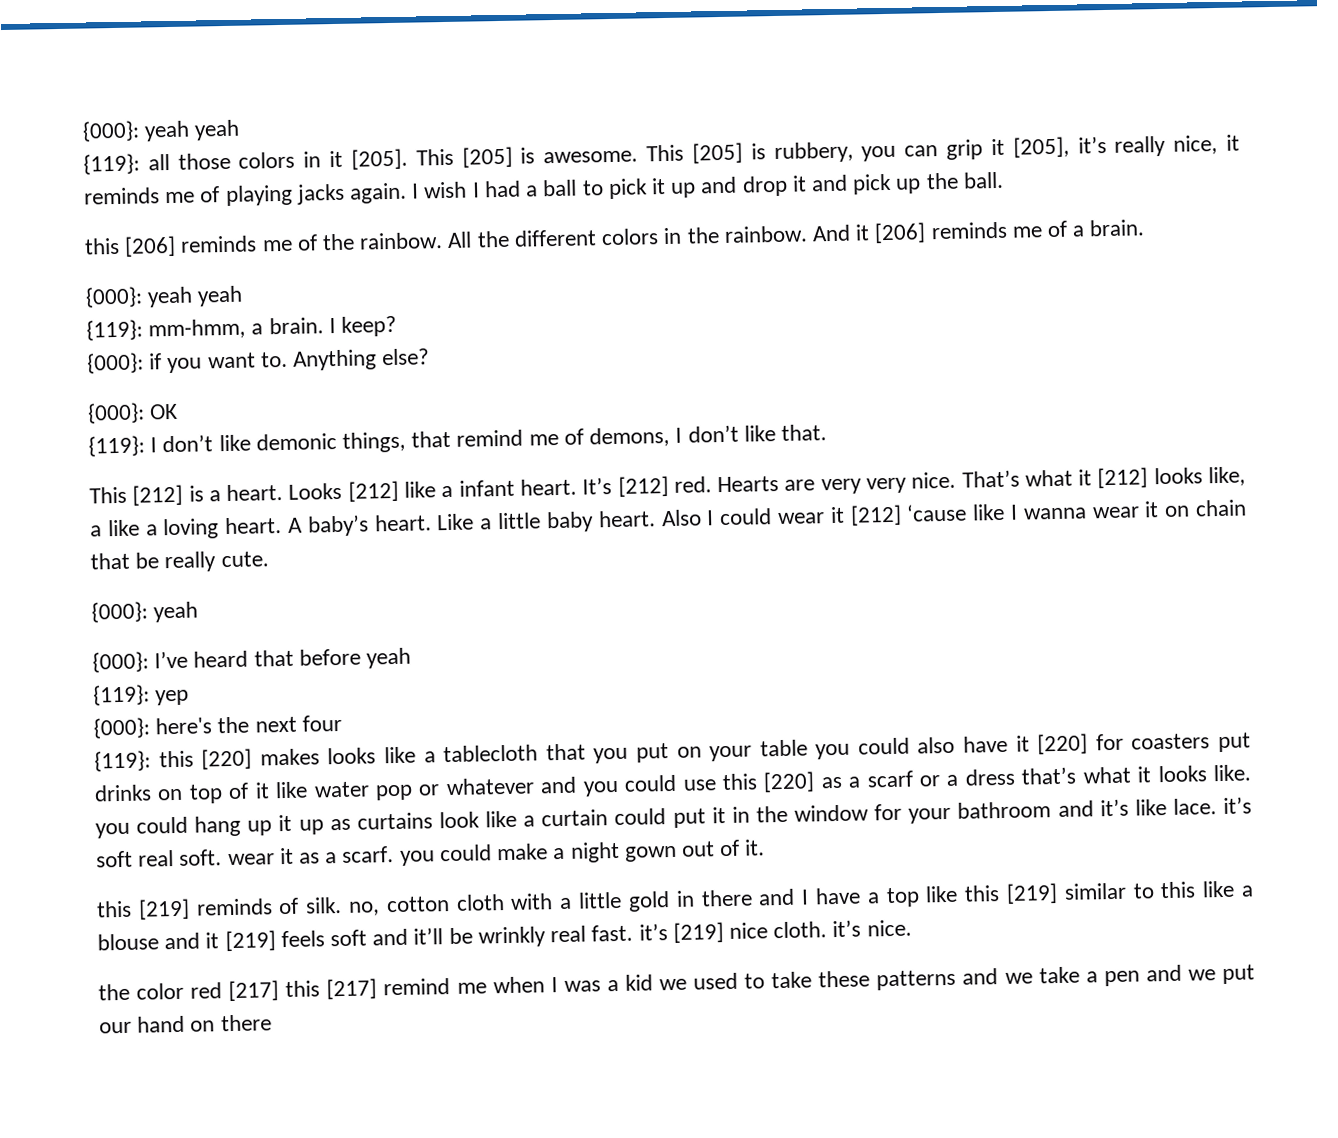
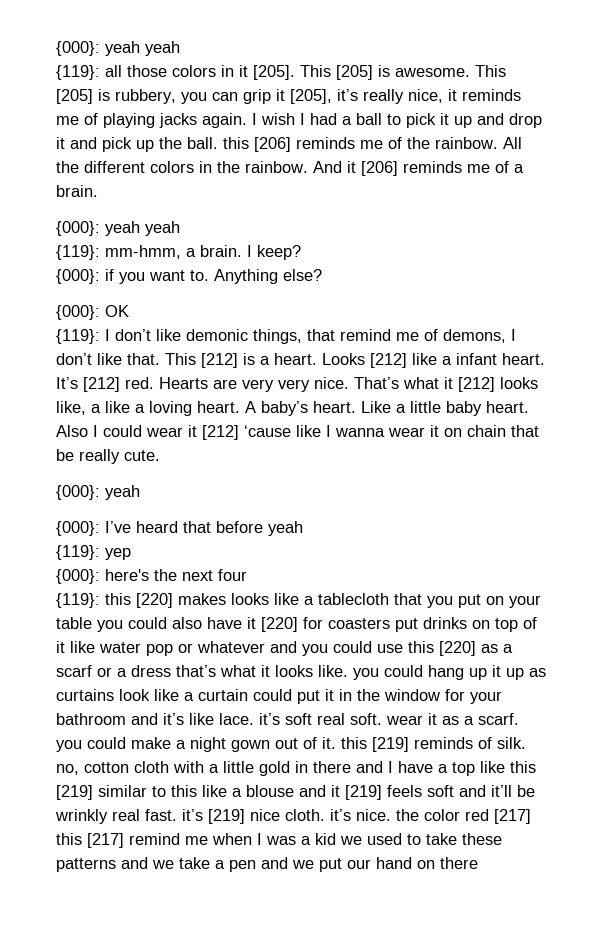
(1004, 180) // -> (218, 143) none
(827, 432) // -> (160, 359) none
(766, 847) // -> (336, 743) none
(912, 928) // -> (391, 815) none

